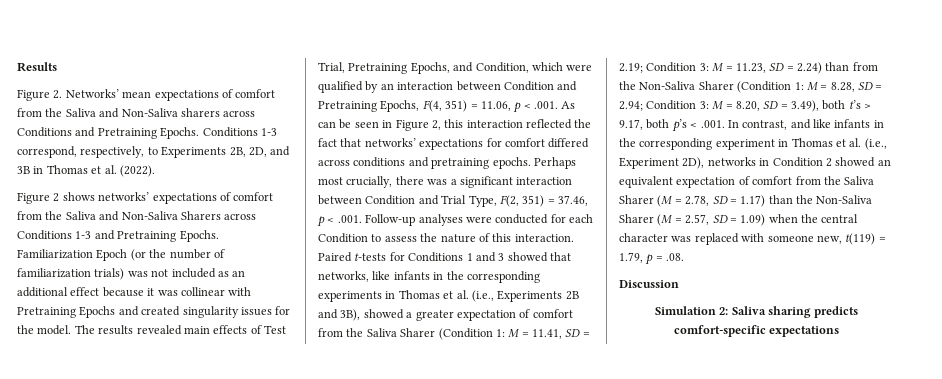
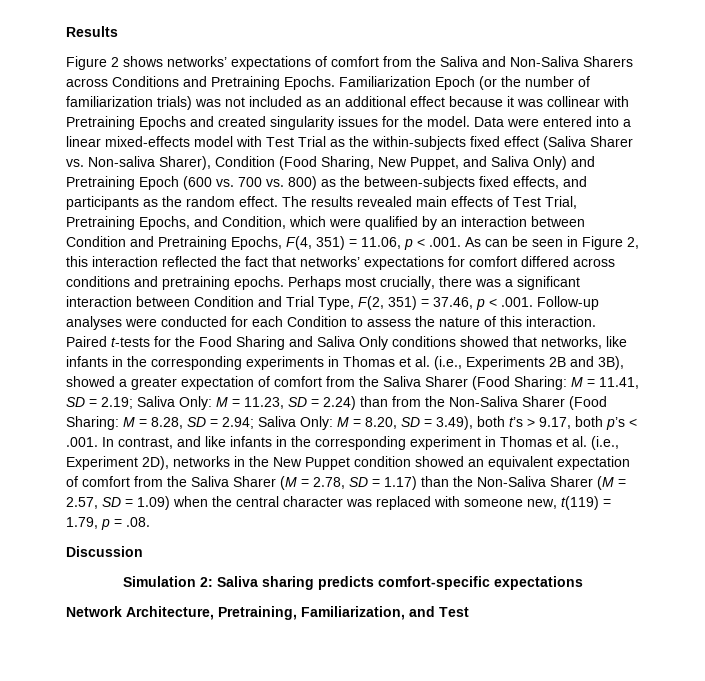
[17,89,276,101] [17,108,256,118] [17,127,277,139] [17,146,291,158] [17,165,155,177] // Figure 2. Networks’ mean expectations of comfort from the Saliva and Non-Saliva sharers across Conditions and Pretraining Epochs. Conditions 1-3 correspond, respectively, to Experiments 2B, 2D, and 3B in Thomas et al. (2022). -> (118, 31) none
[75,231,92,239] 1-3 -> (179, 81) none
(72, 330) none -> [474,116,631,127] [66,136,633,150] [66,156,595,170] [66,176,587,190] [66,196,278,210] Data were entered into a linear mixed-effects model with Test Trial as the within-subjects fixed effect (Saliva Sharer vs. Non-saliva Sharer), Condition (Food Sharing, New Puppet, and Saliva Only) and Pretraining Epoch (600 vs. 700 vs. 800) as the between-subjects fixed effects, and participants as the random effect.
[408,252,505,262] Conditions 1 and 3 -> [175,336,456,350] the Food Sharing and Saliva Only conditions
[438,328,505,340] (Condition 1: -> [472,376,567,390] (Food Sharing:
[646,62,709,72] Condition 3: -> [137,396,212,410] Saliva Only:
[737,81,804,93] (Condition 1: -> [569,396,607,410] [66,416,119,430] (Food Sharing:
[646,100,709,110] Condition 3: -> [258,416,333,430] Saliva Only:
[772,157,832,167] Condition 2 -> [249,456,411,470] the New Puppet condition
(840, 331) none -> [66,606,469,620] // Network Architecture, Pretraining, Familiarization, and Test

